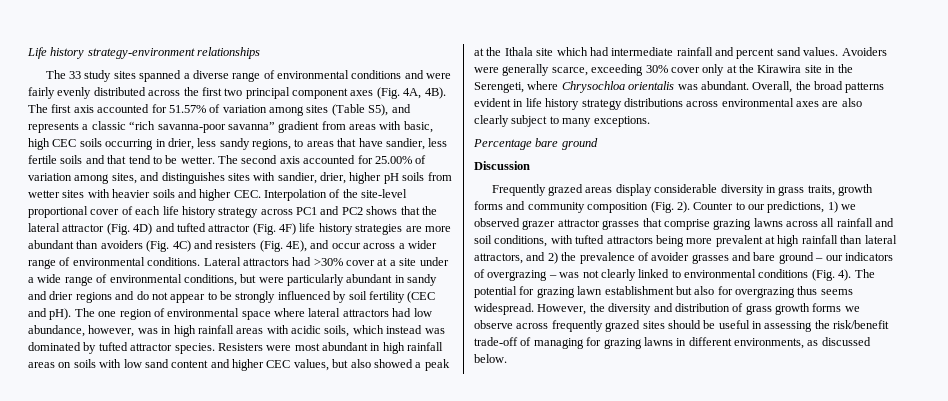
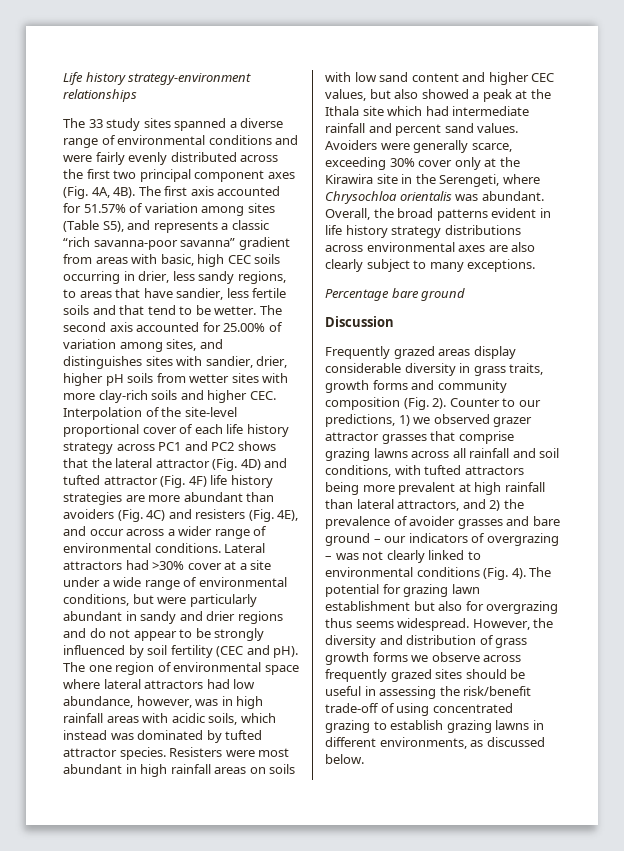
[112,189,151,198] heavier -> [63,390,148,403] more clay-rich
[533,337,602,349] managing for -> [396,703,513,716] [325,720,444,733] using concentrated grazing to establish

